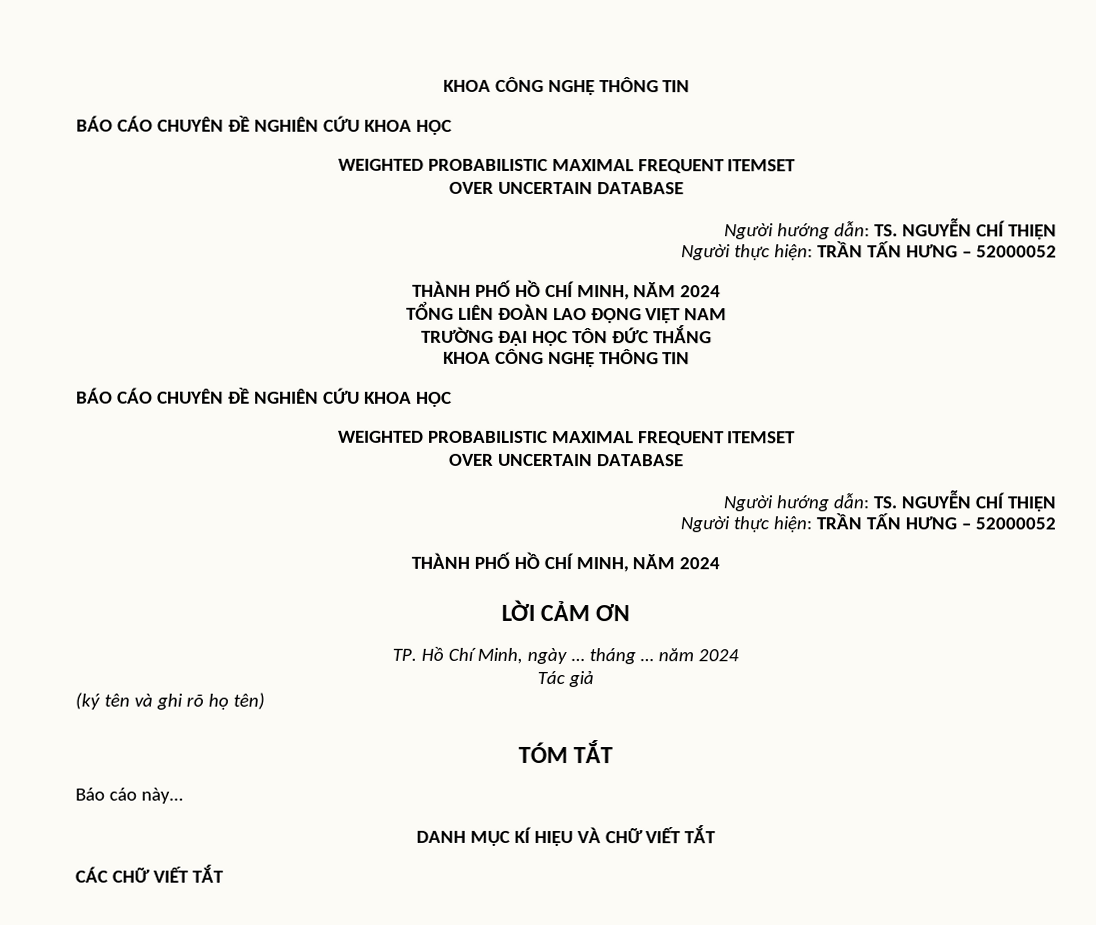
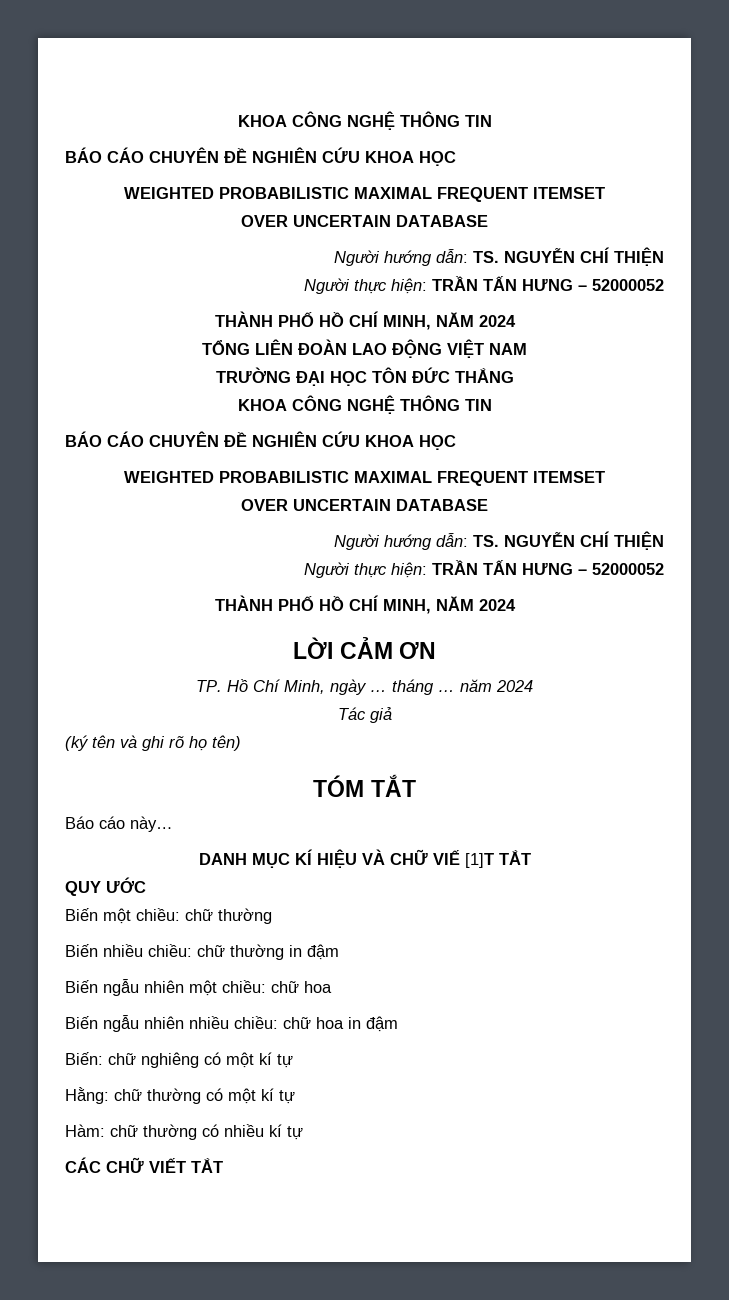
[645,825,717,844] VIẾT TẮT -> [432,850,531,868] [65,877,146,896] [65,908,272,924] [65,944,339,960] [65,979,332,996] [65,1015,398,1032] [65,1052,293,1068] [65,1087,295,1104] [65,1124,303,1140] VIẾ [1]T TẮT // QUY ƯỚC // Biến một chiều: chữ thường // Biến nhiều chiều: chữ thường in đậm // Biến ngẫu nhiên một chiều: chữ hoa // Biến ngẫu nhiên nhiều chiều: chữ hoa in đậm // Biến: chữ nghiêng có một kí tự // Hằng: chữ thường có một kí tự // Hàm: chữ thường có nhiều kí tự

